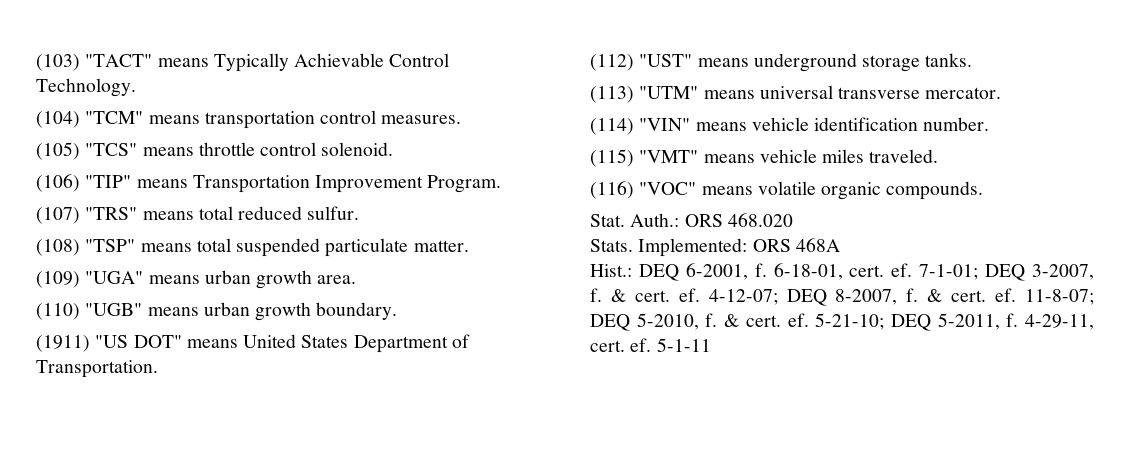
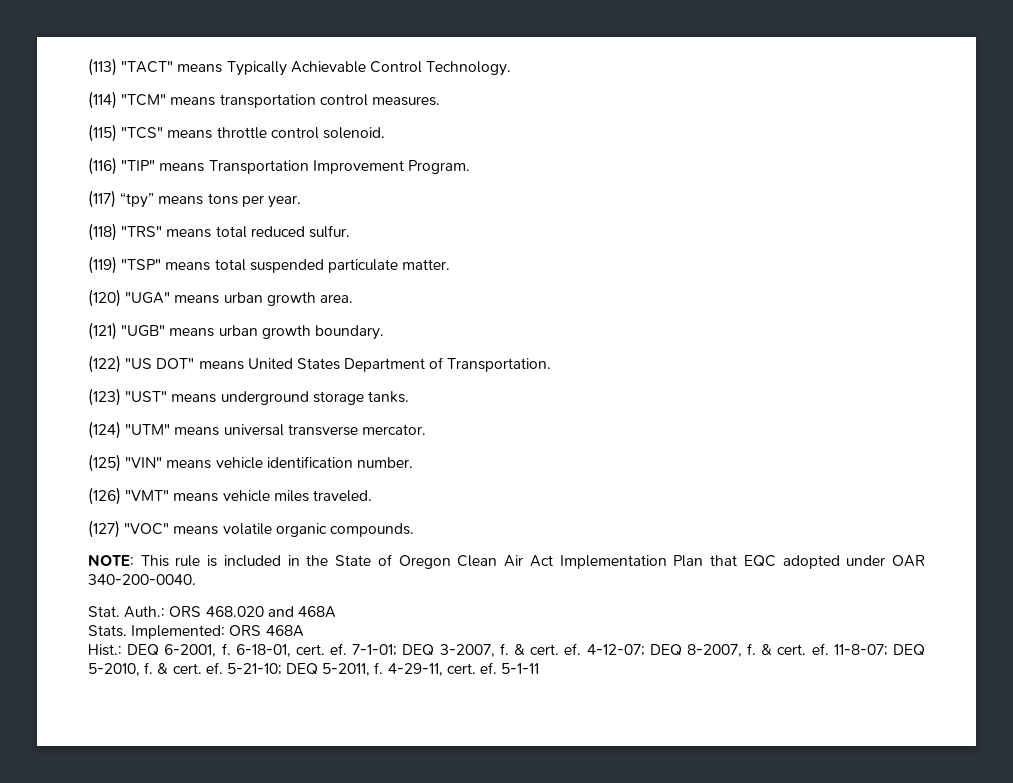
[36,54,80,71] (103) -> [88,58,117,76] (113)
[36,111,80,128] (104) -> [88,91,117,109] (114)
[36,142,80,160] (105) -> [88,124,117,142] (115)
[36,174,80,192] (106) -> [88,157,117,175] (116)
[36,207,80,224] (107) -> [88,190,301,208] [88,223,117,241] (117) “tpy” means tons per year. // (118)
[36,239,80,256] (108) -> [88,256,117,274] (119)
[36,271,80,288] (109) -> [88,289,121,307] (120)
[36,303,80,320] (110) -> [88,322,117,340] (121)
[36,335,90,352] (1911) -> [88,355,121,373] (122)
[590,54,634,71] (112) -> [88,388,121,406] (123)
[590,86,634,103] (113) -> [88,421,121,439] (124)
[590,118,634,135] (114) -> [88,454,121,472] (125)
[590,149,634,167] (115) -> [88,487,121,505] (126)
[590,181,634,199] (116) -> [88,520,120,538] (127)
(984, 190) none -> [88,554,925,569] [88,574,196,585] // NOTE: This rule is included in the State of Oregon Clean Air Act Implementation Plan that EQC adopted under OAR 340-200-0040.
(793, 220) none -> [267,606,336,618] and 468A

